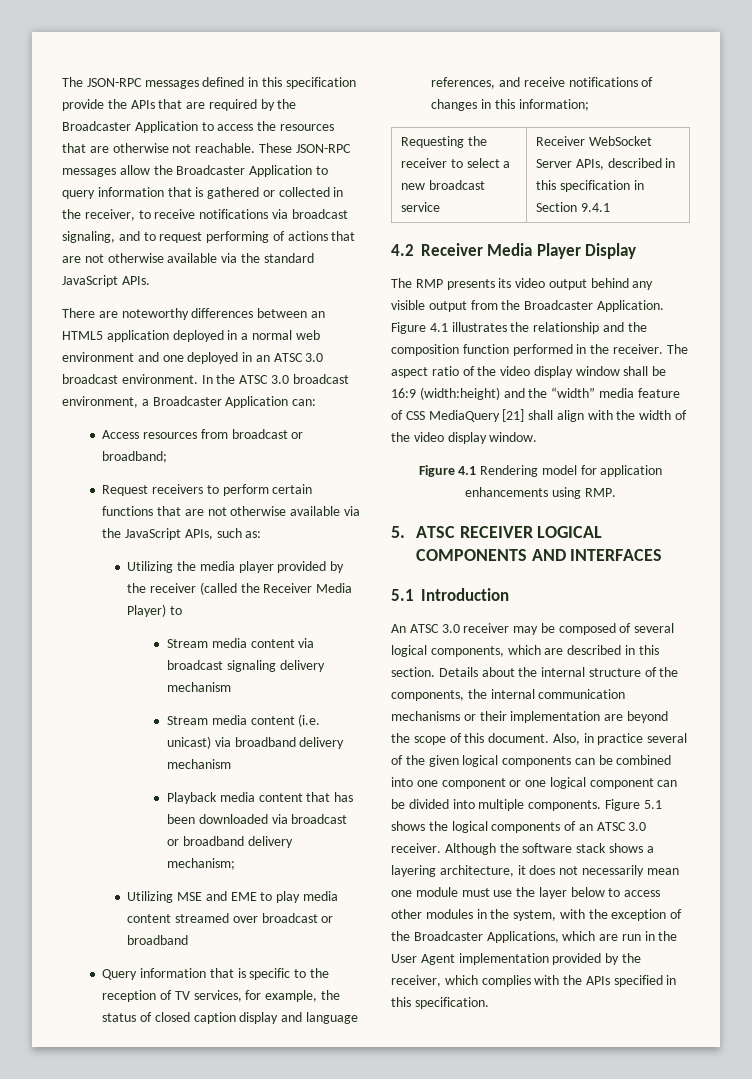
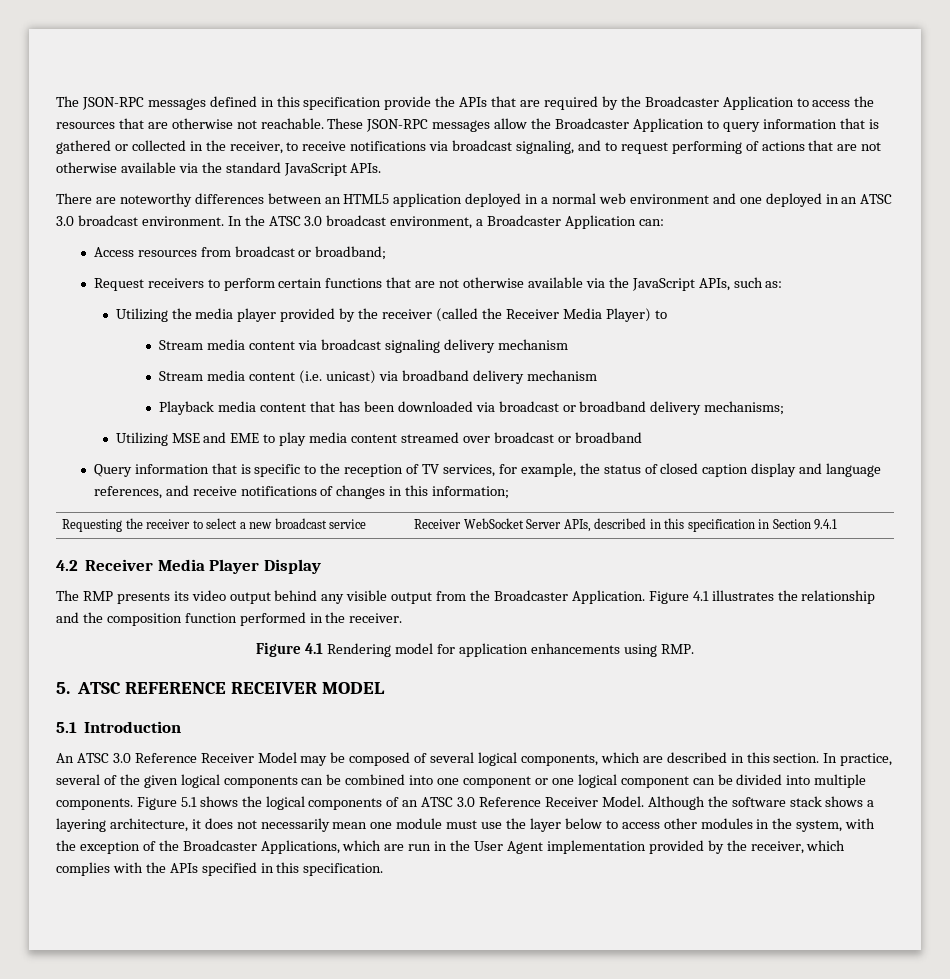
[167,858,236,870] mechanism; -> [704,401,785,415] mechanisms;
[666,344,688,354] [391,366,667,378] [391,387,680,400] [391,409,688,422] [391,432,538,444] The aspect ratio of the video display window shall be 16:9 (width:height) and the “width” media feature of CSS MediaQuery [21] shall align with the width of the video display window. -> (403, 618) none
[459,526,603,538] [415,549,663,561] RECEIVER LOGICAL COMPONENTS AND INTERFACES -> [124,682,385,694] REFERENCE RECEIVER MODEL
[463,623,510,633] receiver -> [134,752,297,763] Reference Receiver Model
[438,667,679,677] [391,689,626,701] [391,711,668,723] [391,733,644,745] Details about the internal structure of the components, the internal communication mechanisms or their implementation are beyond the scope of this document. Also, in practice -> [823,753,893,766] In practice,
[391,843,441,853] receiver. -> [479,796,644,807] Reference Receiver Model.

